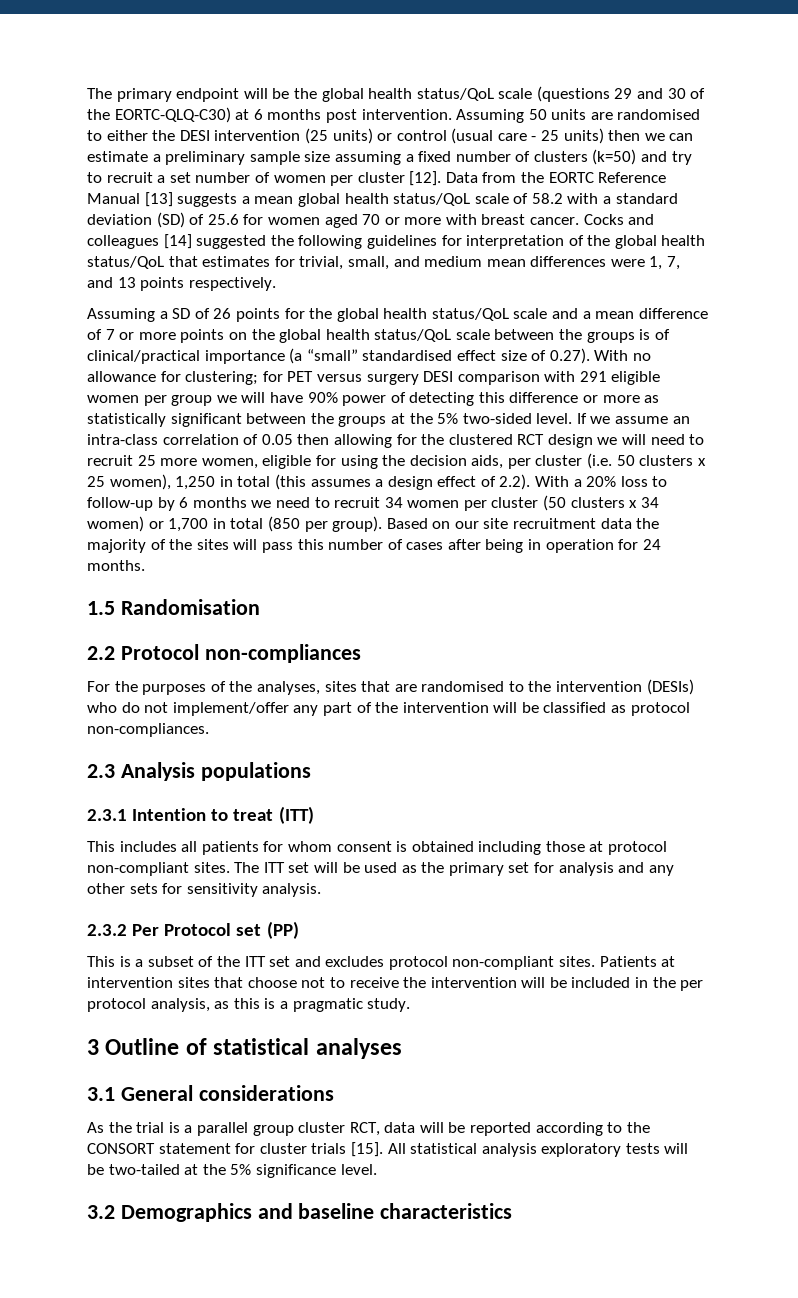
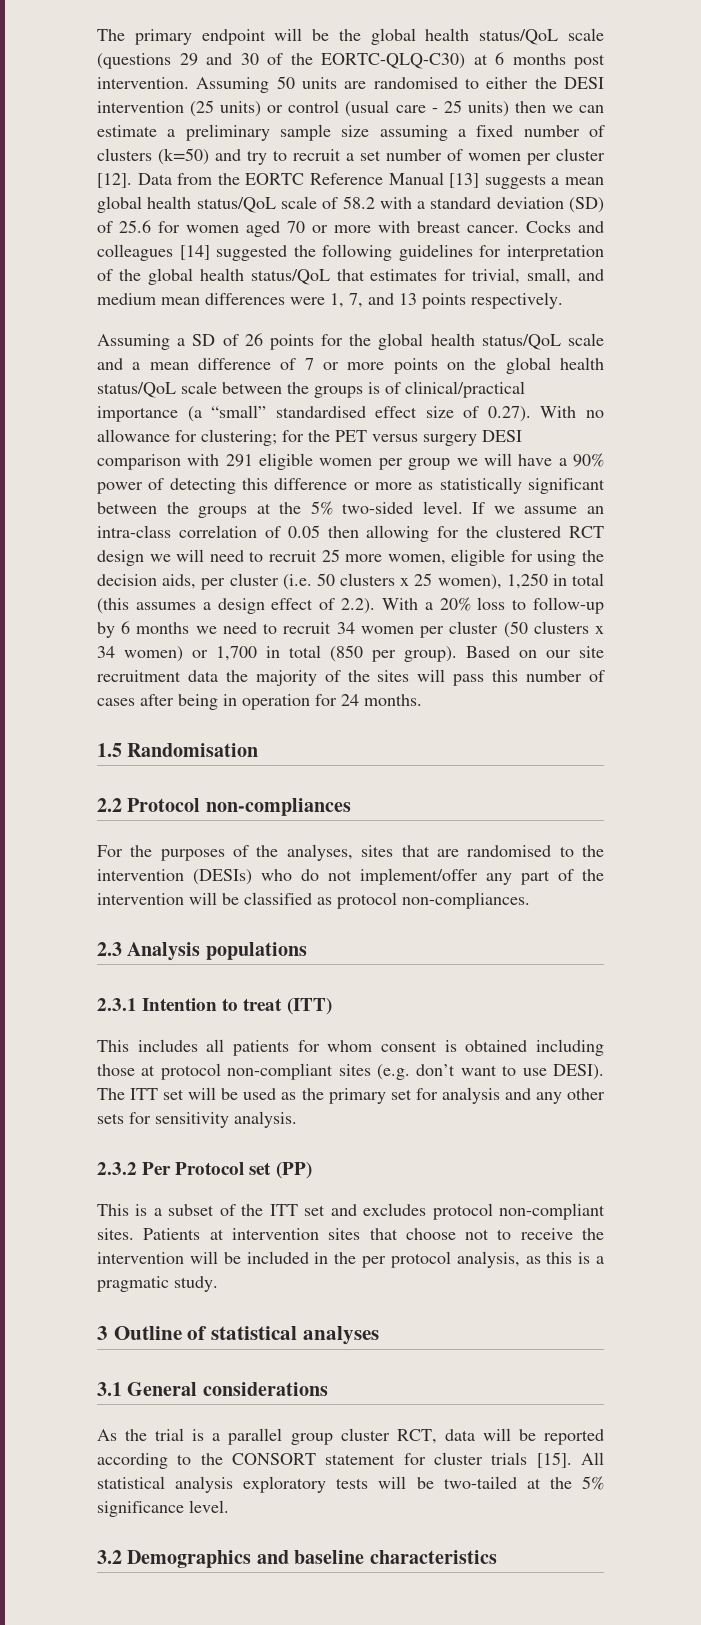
(283, 376) none -> [308,430,330,442] the
(303, 397) none -> [558,458,567,466] a
[193,862,230,873] sites. -> [338,1064,604,1080] sites (e.g. don’t want to use DESI).

